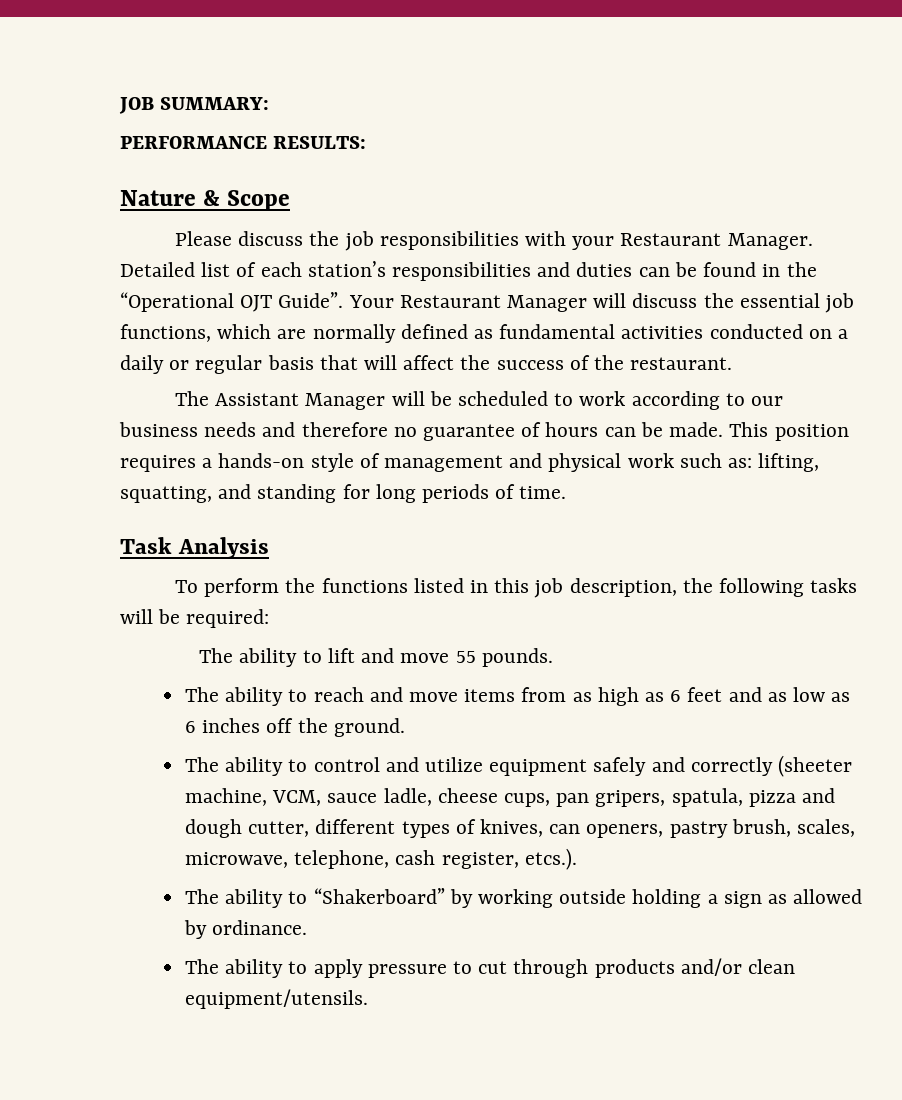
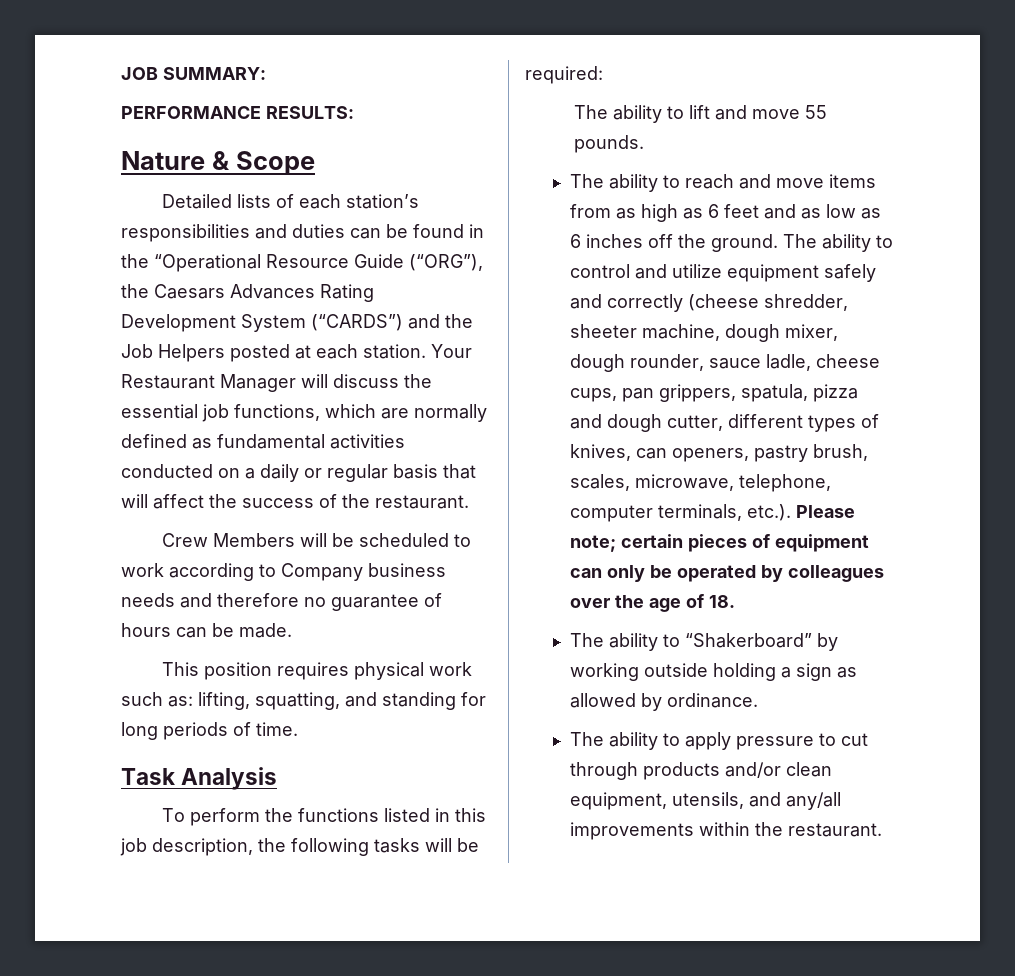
[174,231,813,251] [120,262,231,277] Please discuss the job responsibilities with your Restaurant Manager. Detailed list -> [162,194,272,209] Detailed lists
[240,292,344,312] OJT Guide”. -> [266,254,483,271] [121,284,374,302] [121,314,473,332] [121,344,426,362] Resource Guide (“ORG”), the Caesars Advances Rating Development System (“CARDS”) and the Job Helpers posted at each station.
[174,391,386,410] The Assistant Manager -> [162,533,296,547] Crew Members
[750,396,783,406] our -> [281,563,363,581] Company
(724, 429) none -> (292, 630) //
[202,453,543,472] a hands-on style of management and -> (350, 671) none
(405, 727) // -> (778, 243) none
[778,755,853,777] [184,788,322,806] (sheeter machine, VCM, -> [687,294,848,311] [569,324,838,342] [569,354,704,372] (cheese shredder, sheeter machine, dough mixer, dough rounder,
[595,790,666,807] gripers, -> [658,384,736,402] grippers,
[395,848,577,870] cash register, etcs.). -> [569,504,855,522] [569,534,869,552] [569,565,884,582] [569,594,735,612] computer terminals, etc.). Please note; certain pieces of equipment can only be operated by colleagues over the age of 18.
[184,989,368,1009] equipment/utensils. -> [569,792,841,810] [569,822,882,840] equipment, utensils, and any/all improvements within the restaurant.

